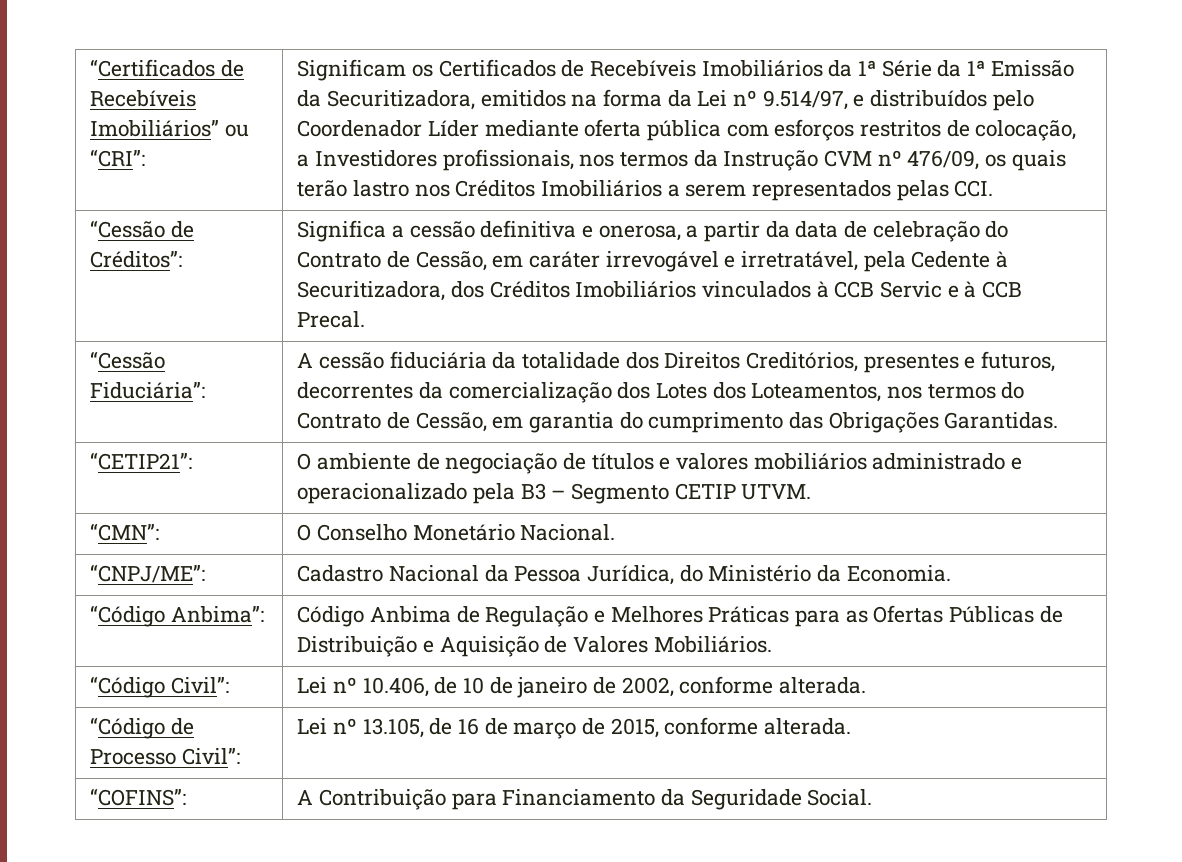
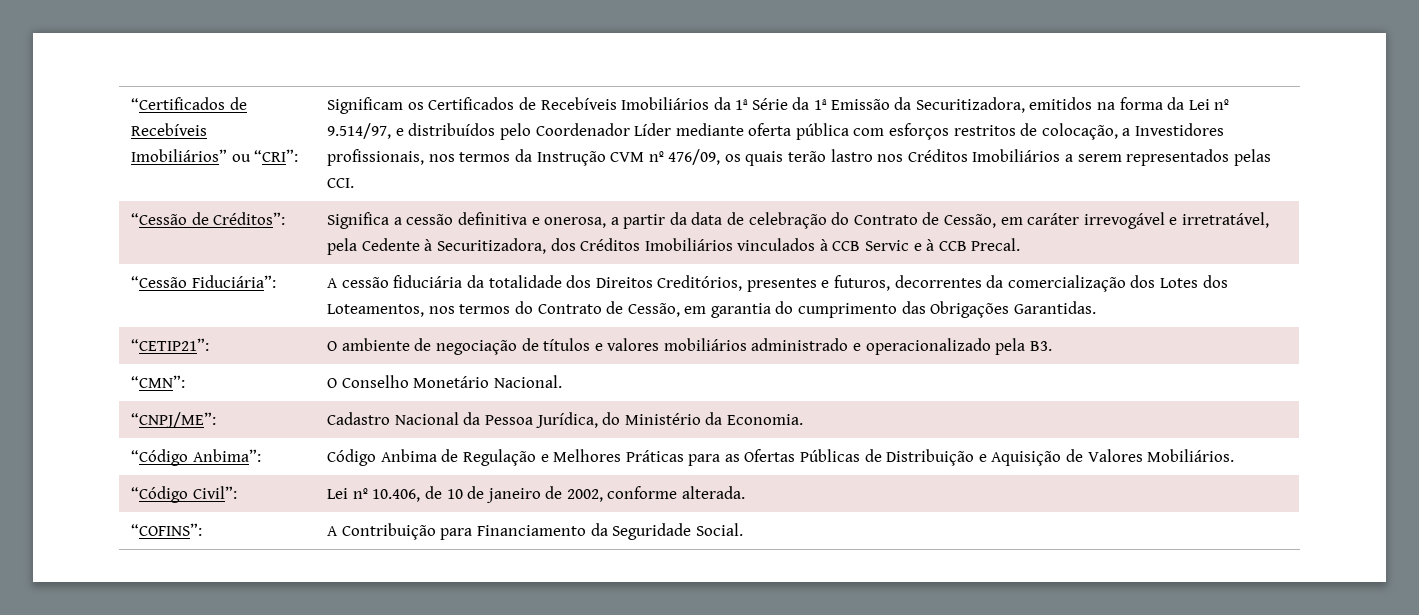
[520,483,812,504] B3 – Segmento CETIP UTVM. -> [1029,341,1052,351] B3.
[90,717,194,739] [90,748,240,765] [297,717,851,739] // “Código de Processo Civil”: | Lei nº 13.105, de 16 de março de 2015, conforme alterada. -> (746, 492) none

